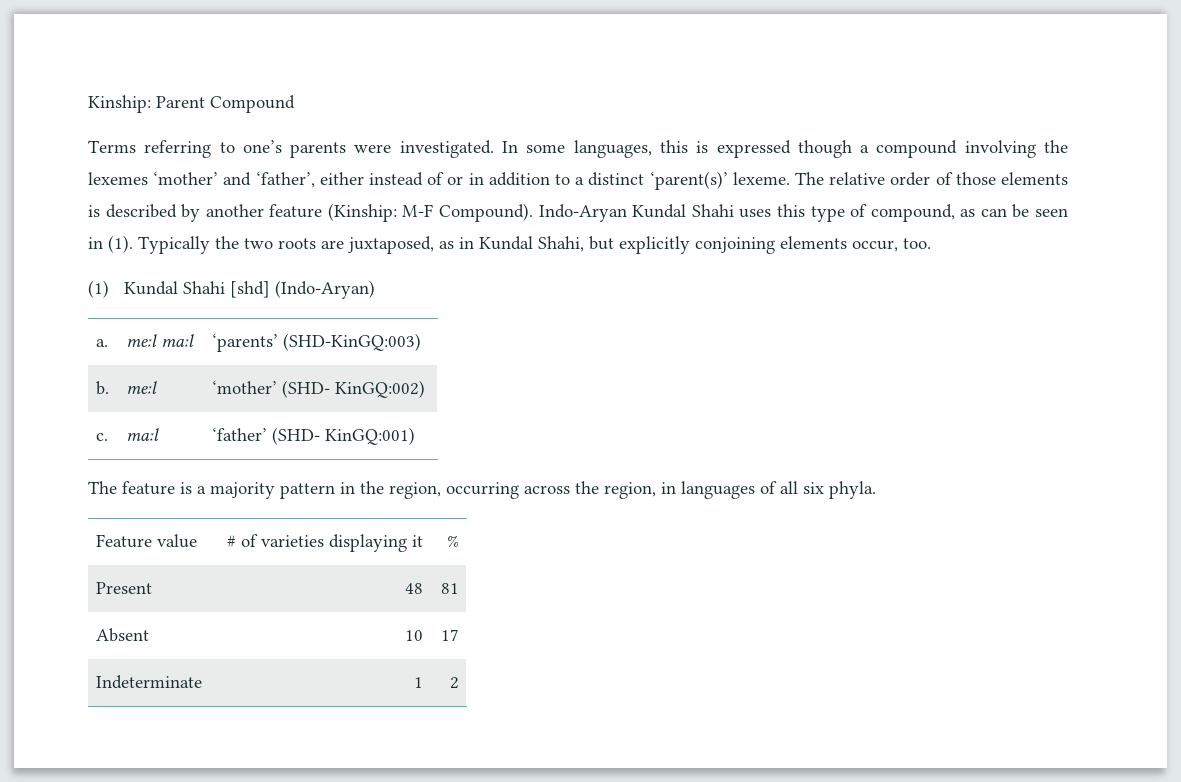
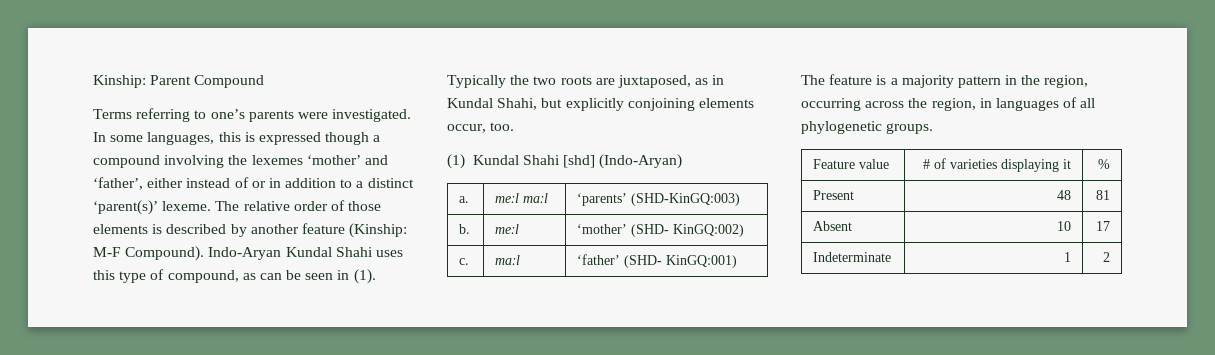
[803,481,876,499] six phyla. -> [801,121,934,134] phylogenetic groups.

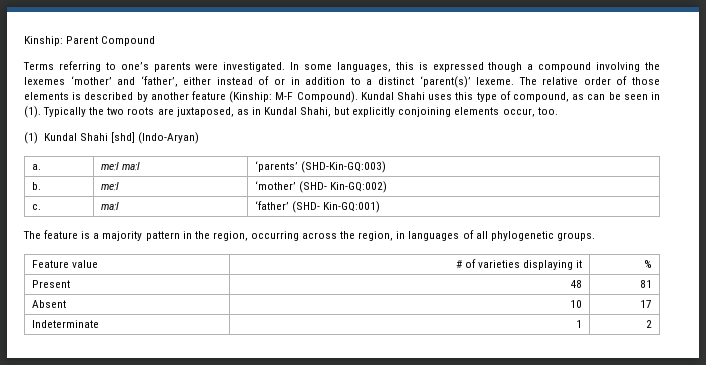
[208,247,282,260] Indo-Aryan -> (358, 97) none
[630,193,740,206] (SHD-KinGQ:003) -> [300,161,386,173] (SHD-Kin-GQ:003)
[672,224,744,237] KinGQ:002) -> [329,181,387,193] Kin-GQ:002)
[665,255,737,268] KinGQ:001) -> [322,201,380,213] Kin-GQ:001)

